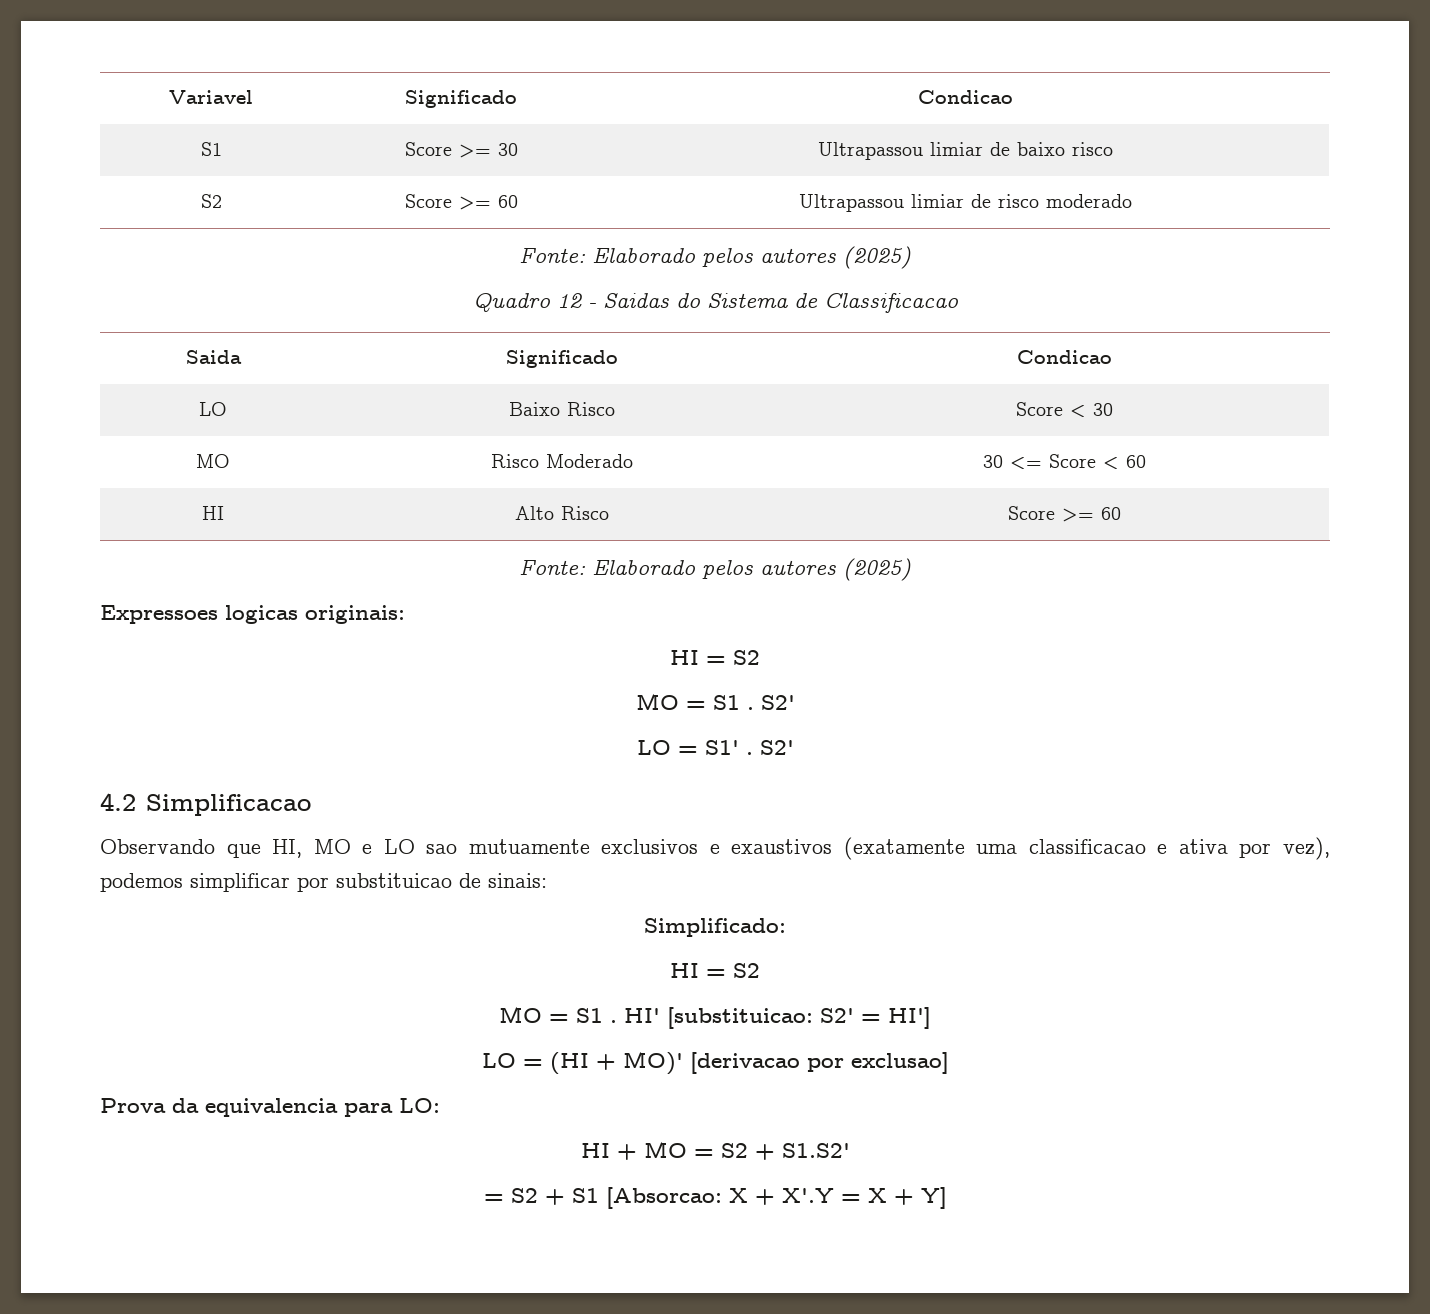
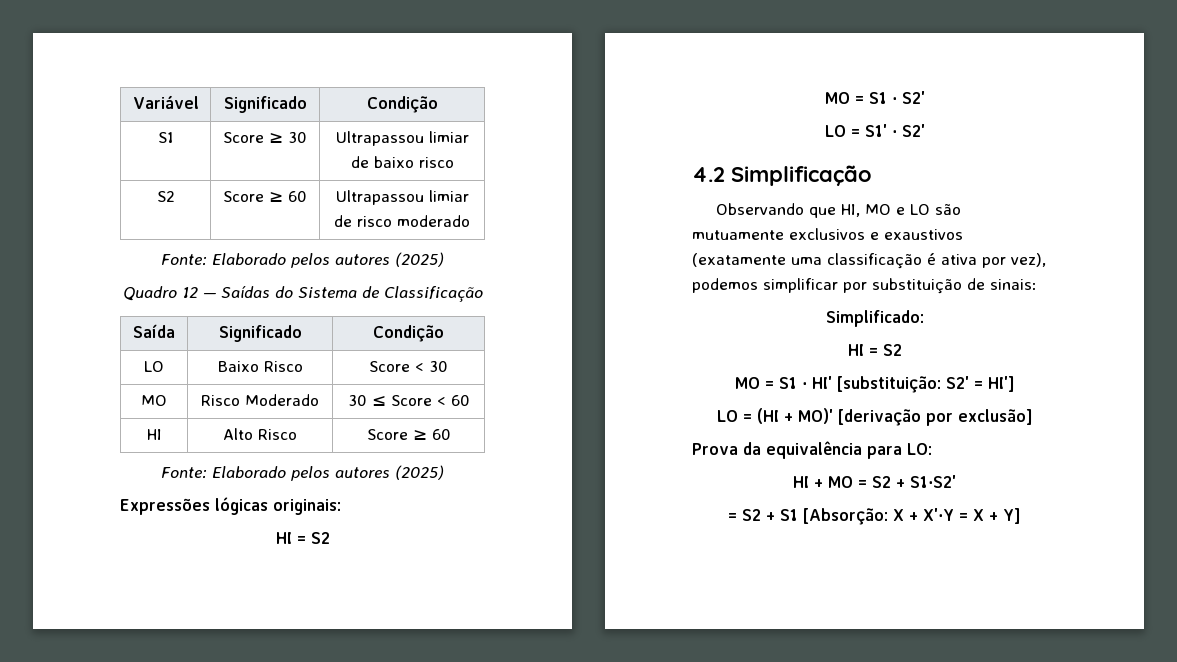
[169,90,253,104] [405,90,517,108] [917,90,1013,104] Variavel | Significado | Condicao -> [132,95,199,109] [223,96,307,113] [366,96,438,113] Variável | Significado | Condição
[458,144,491,158] >= -> [269,133,283,143] ≥
[458,196,491,210] >= -> [269,192,283,202] ≥
[587,293,669,308] - Saidas -> [202,286,270,298] — Saídas
[823,293,958,313] [185,350,242,364] [506,350,618,368] [1016,350,1112,364] Classificacao // Saida | Significado | Condicao -> [383,286,483,302] [133,324,175,338] [218,325,302,342] [373,325,444,342] Classificação // Saída | Significado | Condição
[1009,457,1042,469] <= -> [371,396,386,406] ≤
[1061,508,1094,522] >= -> [412,430,427,440] ≥
[100,605,298,624] Expressoes logicas -> [120,497,268,515] Expressões lógicas
[746,707,754,710] . -> [891,97,897,104] ·
[745,752,753,755] . -> [891,130,897,137] ·
[146,794,311,816] Simplificacao -> [731,165,872,186] Simplificação
[426,844,458,854] sao -> [934,204,961,215] são
[1028,839,1168,854] classificacao e -> [827,253,936,269] classificação é
[336,873,452,888] substituicao -> [872,278,962,294] substituição
[610,1007,813,1029] . HI' [substituicao: -> [801,376,941,393] · HI' [substituição:
[689,1052,949,1074] [derivacao por exclusao] -> [837,409,1033,426] [derivação por exclusão]
[205,1098,338,1117] equivalencia -> [766,441,862,459] equivalência
[781,1143,850,1158] S1.S2' -> [910,475,956,488] S1·S2'
[605,1187,834,1209] [Absorcao: X + X'.Y -> [803,508,954,525] [Absorção: X + X'·Y

